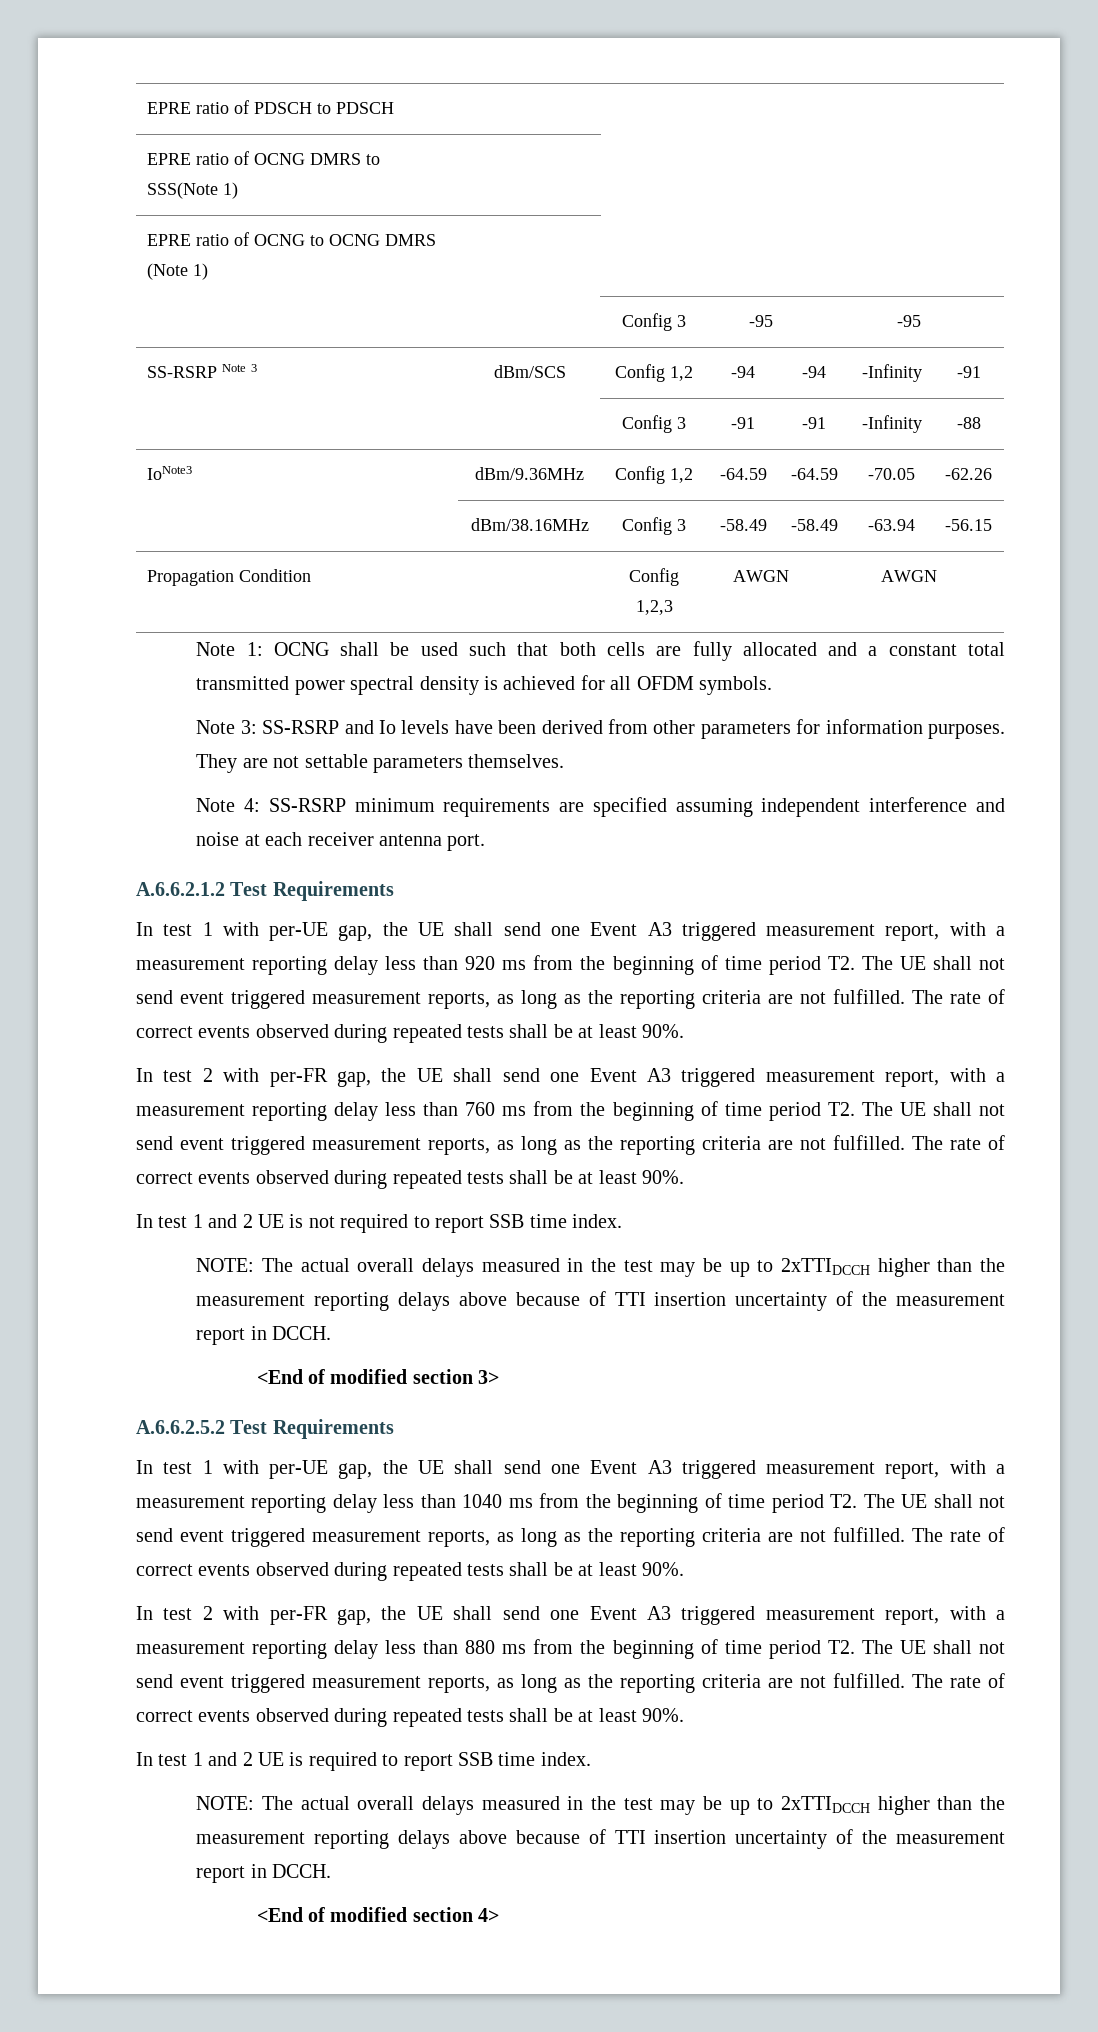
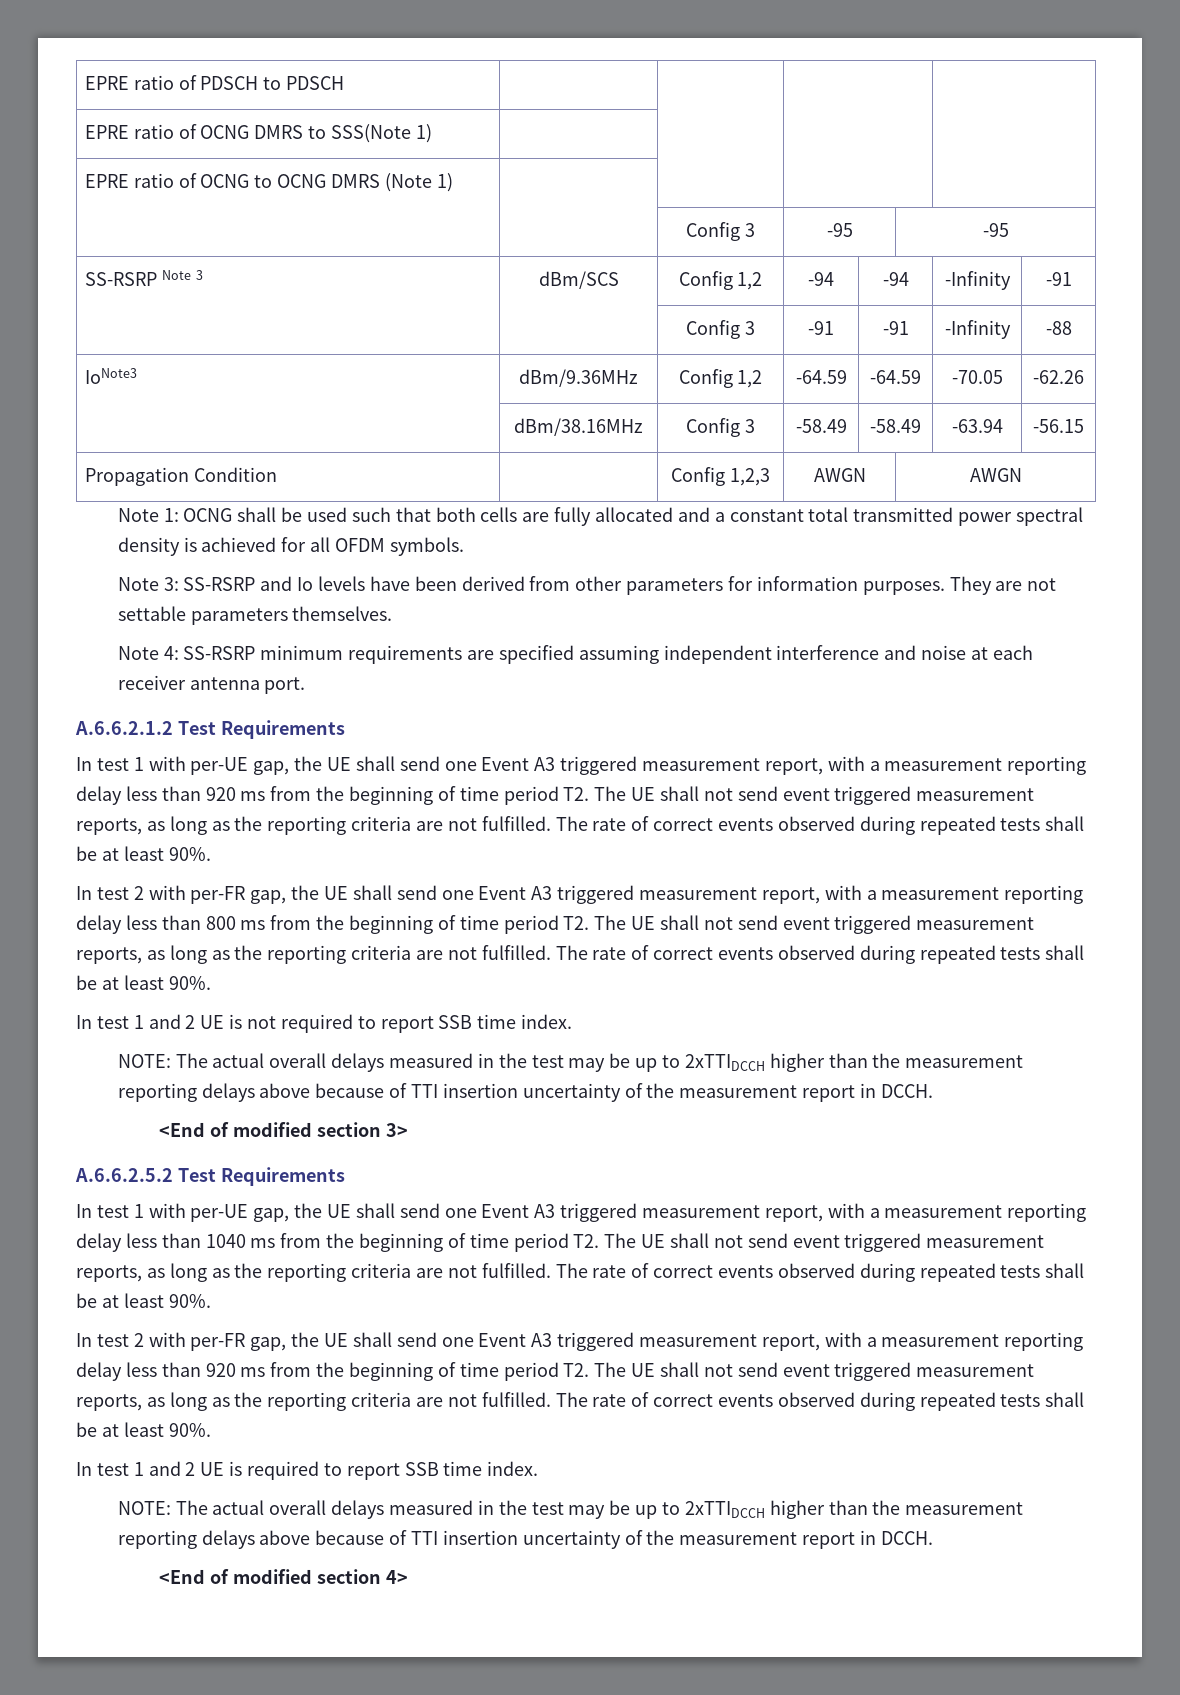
[465,1102,496,1116] 760 -> [205,916,236,930] 800
[465,1640,496,1654] 880 -> [205,1363,236,1377] 920

